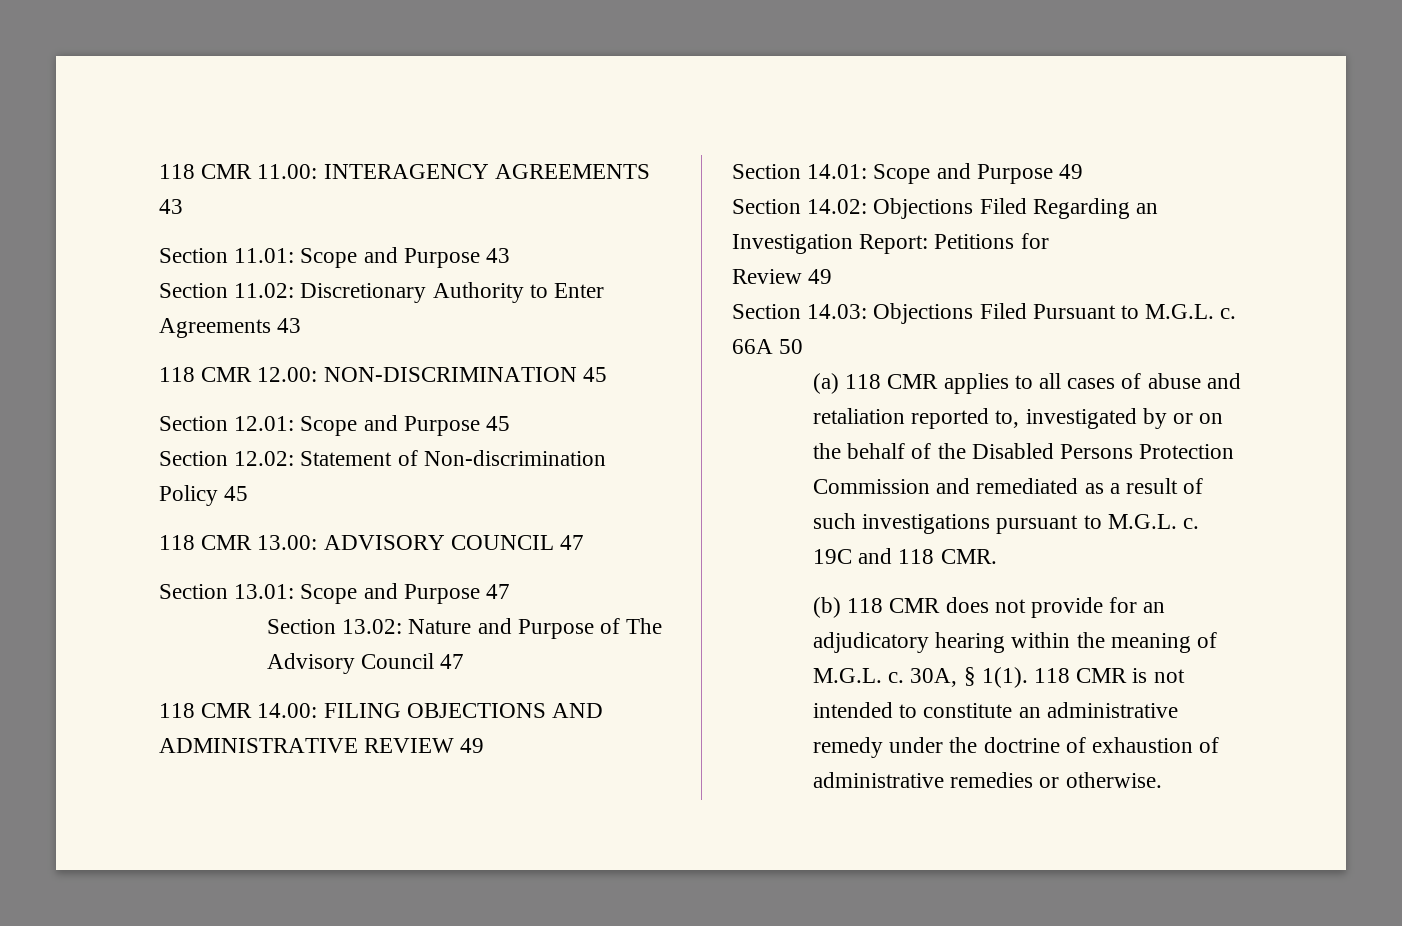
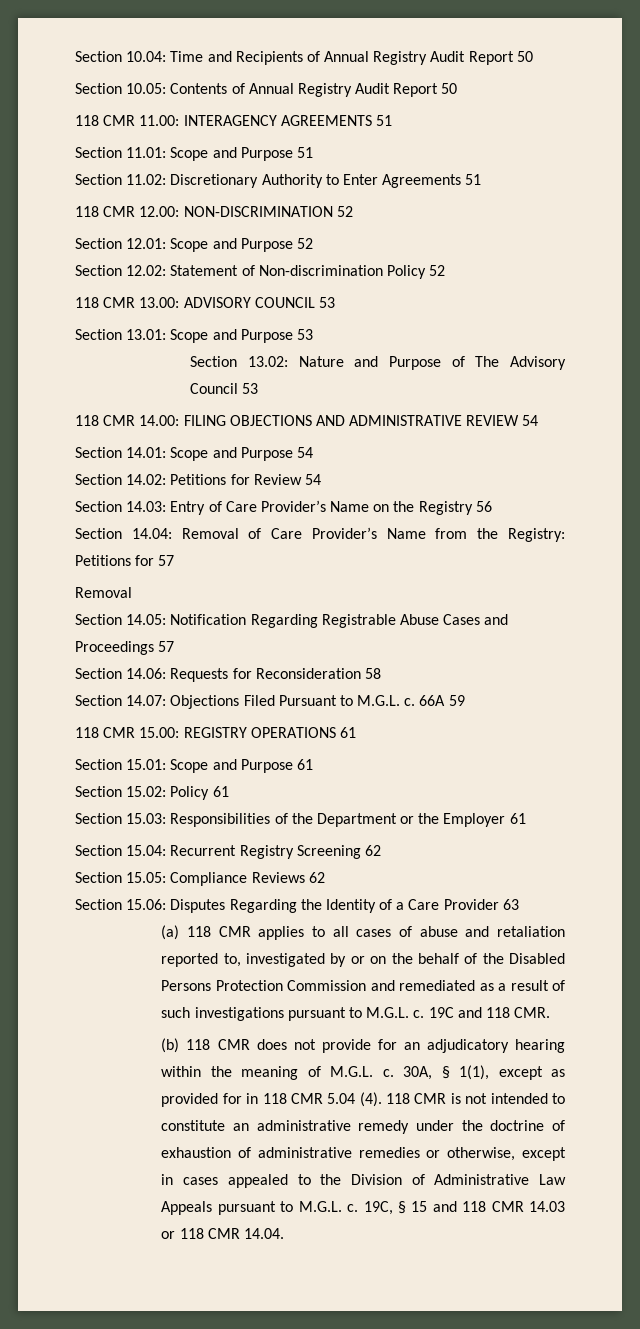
(159, 171) none -> [75,51,533,65] [75,83,458,97] Section 10.04: Time and Recipients of Annual Registry Audit Report 50 // Section 10.05: Contents of Annual Registry Audit Report 50 //
[159,199,183,214] 43 -> [375,115,392,126] 51
[486,248,511,263] 43 -> [296,147,313,158] 51
[277,318,302,333] 43 -> [465,174,482,185] 51
[582,367,607,382] 45 -> [336,206,353,217] 52
[486,416,511,431] 45 -> [296,238,313,249] 52
[224,486,249,501] 45 -> [429,265,446,276] 52
[560,535,585,550] 47 -> [318,297,335,308] 53
[486,584,511,599] 47 -> [296,329,313,340] 53
[440,654,465,669] 47 -> [242,383,259,394] 53
[460,738,485,753] 49 -> [522,415,539,426] 54
[1059,164,1084,179] 49 -> [296,447,313,458] 54
[873,198,1159,219] [732,233,1049,254] [732,269,833,284] Objections Filed Regarding an Investigation Report: Petitions for // Review 49 -> [170,474,321,485] Petitions for Review 54
(868, 311) none -> [170,500,492,515] [75,527,565,542] [75,555,175,566] [75,587,132,598] [75,614,509,628] [75,641,175,655] [75,668,381,682] [75,695,167,706] Entry of Care Provider’s Name on the Registry 56 // Section 14.04: Removal of Care Provider’s Name from the Registry: Petitions for 57 // Removal // Section 14.05: Notification Regarding Registrable Abuse Cases and Proceedings 57 // Section 14.06: Requests for Reconsideration 58 // Section 14.07:
[779,339,804,354] 50 -> [448,695,465,706] [75,727,356,738] [75,759,313,773] [75,786,229,800] [75,813,526,827] [75,845,381,859] [75,872,325,886] [75,899,519,913] 59 // 118 CMR 15.00: REGISTRY OPERATIONS 61 // Section 15.01: Scope and Purpose 61 // Section 15.02: Policy 61 // Section 15.03: Responsibilities of the Department or the Employer 61 // Section 15.04: Recurrent Registry Screening 62 // Section 15.05: Compliance Reviews 62 // Section 15.06: Disputes Regarding the Identity of a Care Provider 63
[981,667,1028,688] 1(1). -> [459,1065,566,1080] [161,1092,382,1107] 1(1), except as provided for in 118 CMR 5.04 (4).
[1065,772,1162,788] otherwise. -> [447,1147,566,1161] [161,1174,566,1188] [161,1201,566,1215] [161,1228,284,1239] otherwise, except in cases appealed to the Division of Administrative Law Appeals pursuant to M.G.L. c. 19C, § 15 and 118 CMR 14.03 or 118 CMR 14.04.

